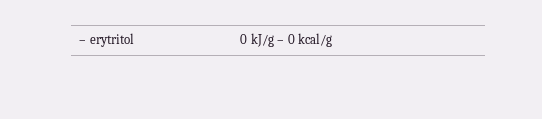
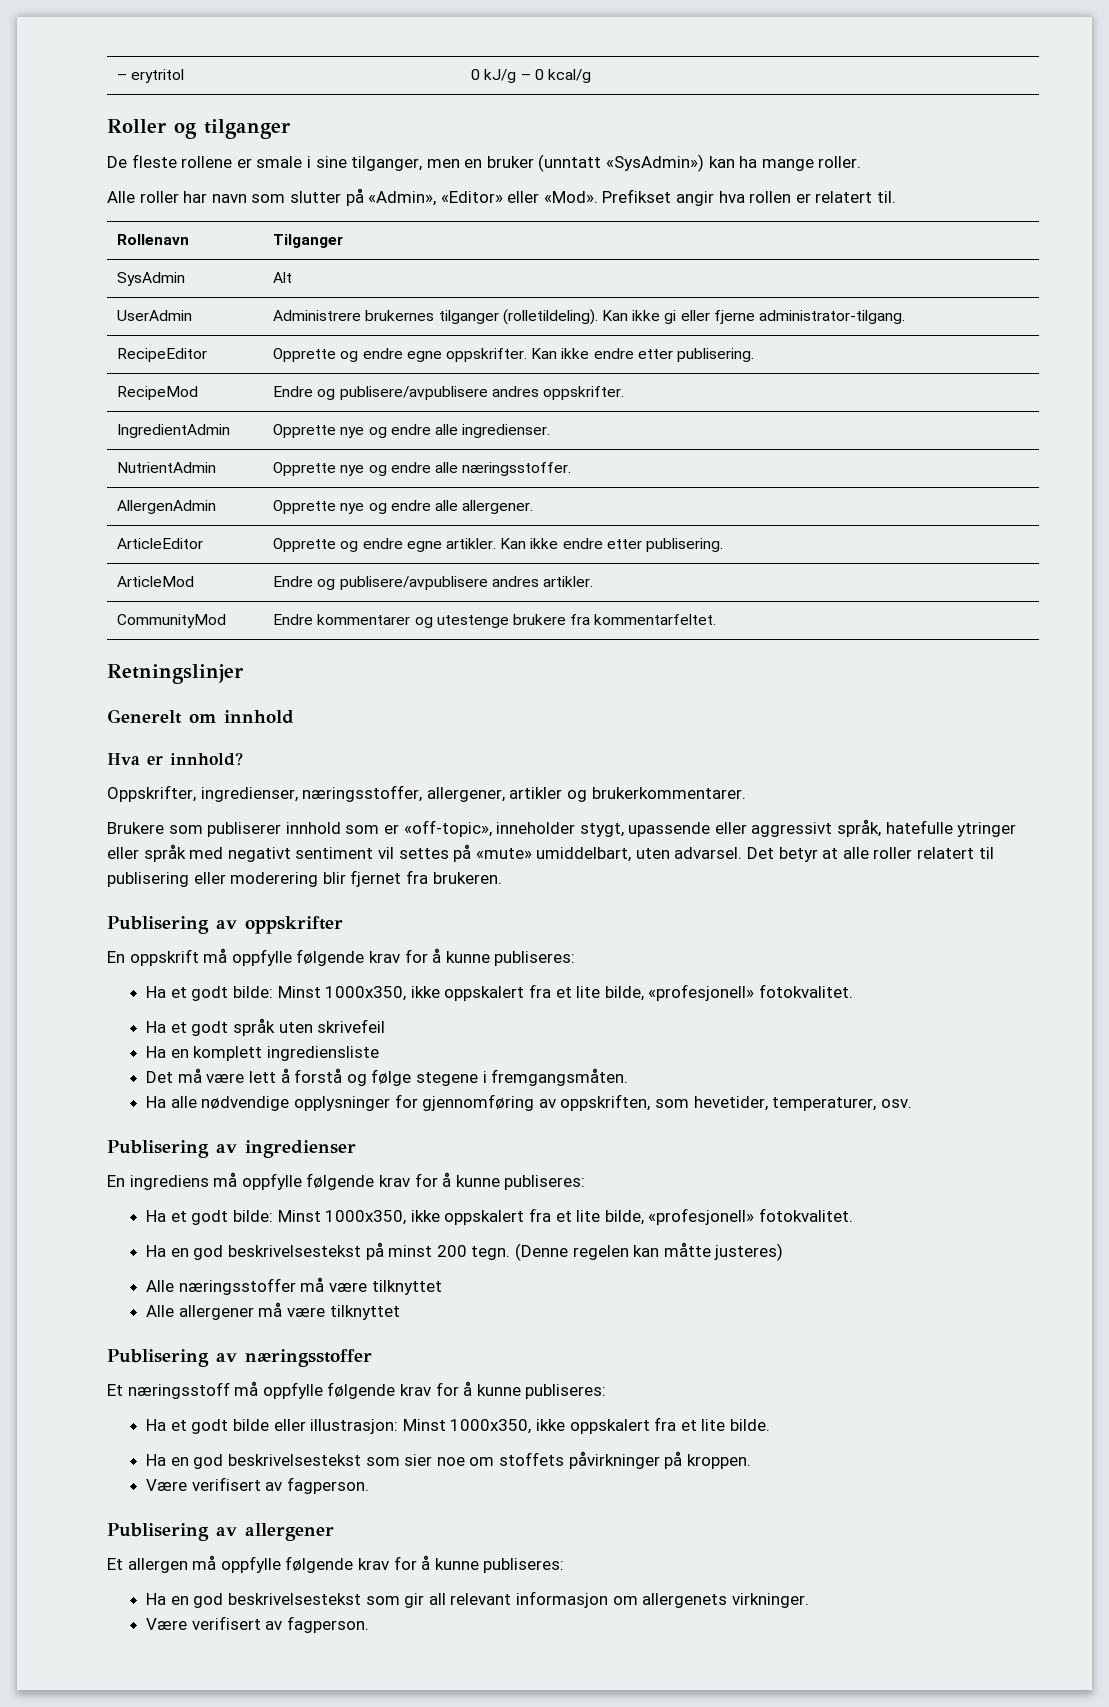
(333, 40) none -> [107,119,291,139] [107,154,862,172] [107,188,897,206] [117,234,190,245] [273,234,344,248] [117,272,186,286] [273,272,293,283] [117,310,193,321] [273,309,905,325] [117,348,208,362] [273,348,754,362] [117,386,199,400] [273,386,624,400] [117,424,231,438] [273,424,551,438] [117,462,217,473] [273,462,572,476] [117,500,217,514] [273,500,534,514] [117,538,204,549] [273,538,723,552] [117,576,195,587] [273,576,593,590] [117,614,227,628] [273,614,717,628] [107,664,244,684] [107,709,294,724] [107,752,243,766] [107,785,746,802] [107,819,1017,837] [107,844,994,862] [107,870,502,887] [107,916,343,934] [107,948,576,966] [146,984,853,1001] [146,1018,386,1036] [146,1046,380,1061] [146,1068,629,1086] [146,1094,912,1111] [107,1140,356,1158] [107,1172,586,1190] [146,1208,853,1225] [146,1242,784,1261] [146,1277,442,1295] [146,1302,400,1320] [107,1349,372,1367] [107,1381,607,1399] [146,1417,770,1434] [146,1451,751,1469] [146,1477,370,1494] [107,1523,334,1541] [107,1555,565,1573] [146,1591,809,1608] [146,1616,370,1633] // Roller og tilganger // De fleste rollene er smale i sine tilganger, men en bruker (unntatt «SysAdmin») kan ha mange roller. // Alle roller har navn som slutter på «Admin», «Editor» eller «Mod». Prefikset angir hva rollen er relatert til. // Rollenavn | Tilganger // SysAdmin | Alt // UserAdmin | Administrere brukernes tilganger (rolletildeling). Kan ikke gi eller fjerne administrator-tilgang. // RecipeEditor | Opprette og endre egne oppskrifter. Kan ikke endre etter publisering. // RecipeMod | Endre og publisere/avpublisere andres oppskrifter. // IngredientAdmin | Opprette nye og endre alle ingredienser. // NutrientAdmin | Opprette nye og endre alle næringsstoffer. // AllergenAdmin | Opprette nye og endre alle allergener. // ArticleEditor | Opprette og endre egne artikler. Kan ikke endre etter publisering. // ArticleMod | Endre og publisere/avpublisere andres artikler. // CommunityMod | Endre kommentarer og utestenge brukere fra kommentarfeltet. // Retningslinjer // Generelt om innhold // Hva er innhold? // Oppskrifter, ingredienser, næringsstoffer, allergener, artikler og brukerkommentarer. // Brukere som publiserer innhold som er «off-topic», inneholder stygt, upassende eller aggressivt språk, hatefulle ytringer eller språk med negativt sentiment vil settes på «mute» umiddelbart, uten advarsel. Det betyr at alle roller relatert til publisering eller moderering blir fjernet fra brukeren. // Publisering av oppskrifter // En oppskrift må oppfylle følgende krav for å kunne publiseres: // Ha et godt bilde: Minst 1000x350, ikke oppskalert fra et lite bilde, «profesjonell» fotokvalitet. // Ha et godt språk uten skrivefeil // Ha en komplett ingrediensliste // Det må være lett å forstå og følge stegene i fremgangsmåten. // Ha alle nødvendige opplysninger for gjennomføring av oppskriften, som hevetider, temperaturer, osv. // Publisering av ingredienser // En ingrediens må oppfylle følgende krav for å kunne publiseres: // Ha et godt bilde: Minst 1000x350, ikke oppskalert fra et lite bilde, «profesjonell» fotokvalitet. // Ha en god beskrivelsestekst på minst 200 tegn. (Denne regelen kan måtte justeres) // Alle næringsstoffer må være tilknyttet // Alle allergener må være tilknyttet // Publisering av næringsstoffer // Et næringsstoff må oppfylle følgende krav for å kunne publiseres: // Ha et godt bilde eller illustrasjon: Minst 1000x350, ikke oppskalert fra et lite bilde. // Ha en god beskrivelsestekst som sier noe om stoffets påvirkninger på kroppen. // Være verifisert av fagperson. // Publisering av allergener // Et allergen må oppfylle følgende krav for å kunne publiseres: // Ha en god beskrivelsestekst som gir all relevant informasjon om allergenets virkninger. // Være verifisert av fagperson.

